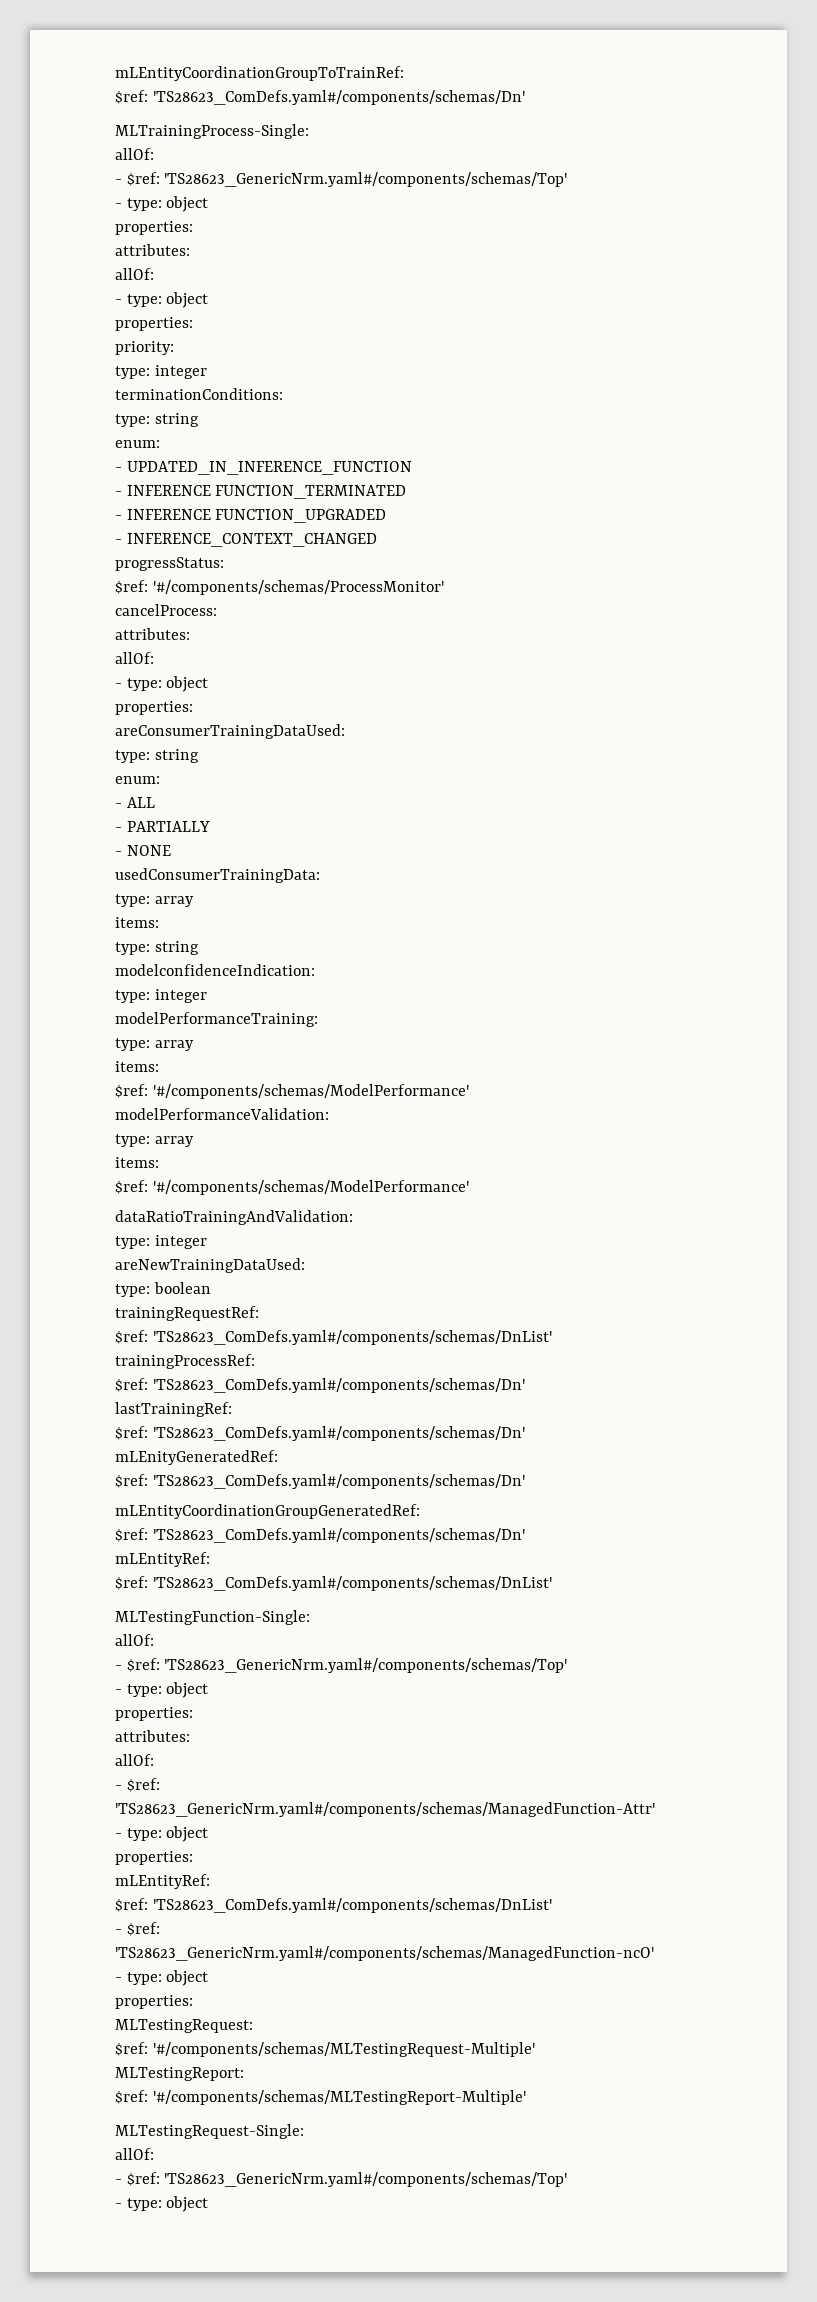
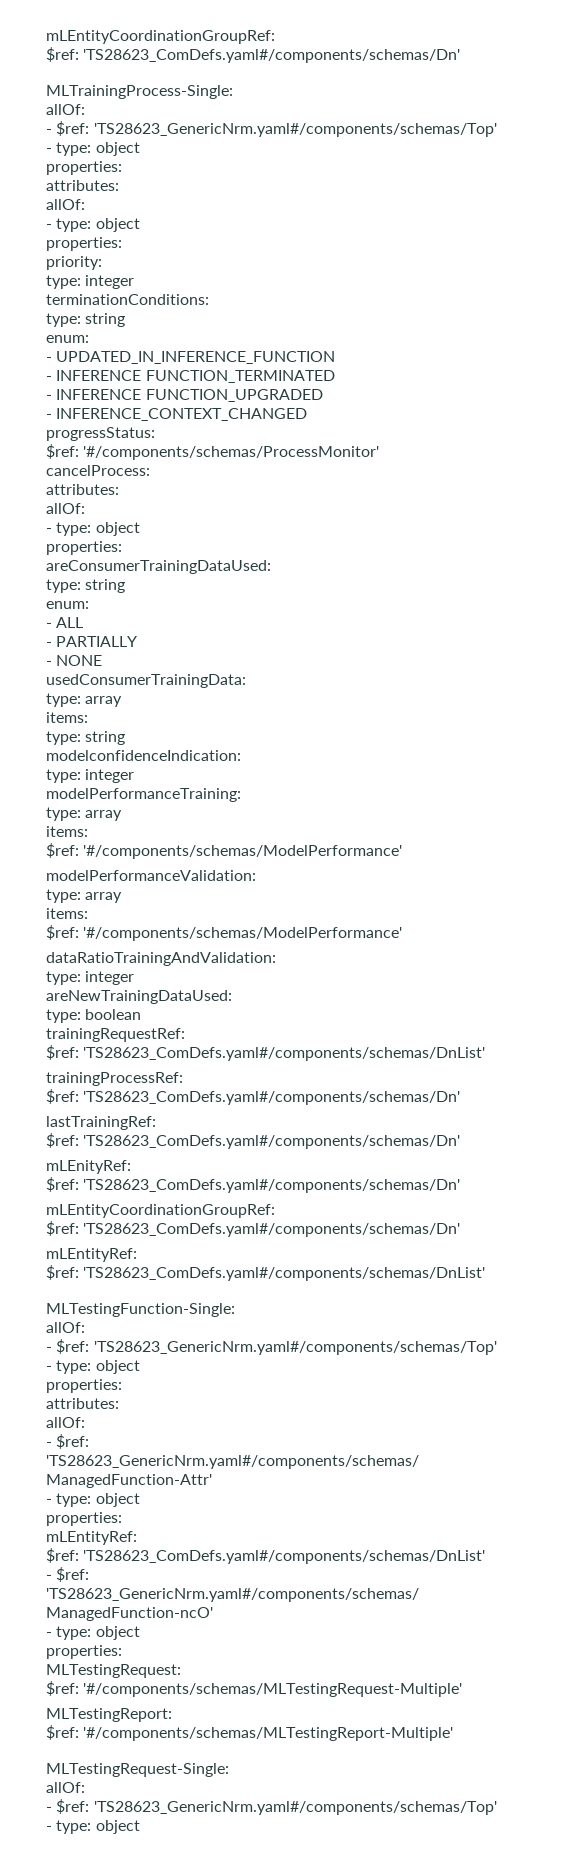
[115,66,404,81] mLEntityCoordinationGroupToTrainRef: -> [46,30,275,44] mLEntityCoordinationGroupRef:
[115,1450,278,1465] [115,1474,525,1489] [115,1504,420,1519] mLEnityGeneratedRef: // $ref: 'TS28623_ComDefs.yaml#/components/schemas/Dn' // mLEntityCoordinationGroupGeneratedRef: -> [46,1160,131,1174] [46,1177,461,1193] [46,1204,275,1218] mLEnityRef: // $ref: 'TS28623_ComDefs.yaml#/components/schemas/Dn' // mLEntityCoordinationGroupRef:

